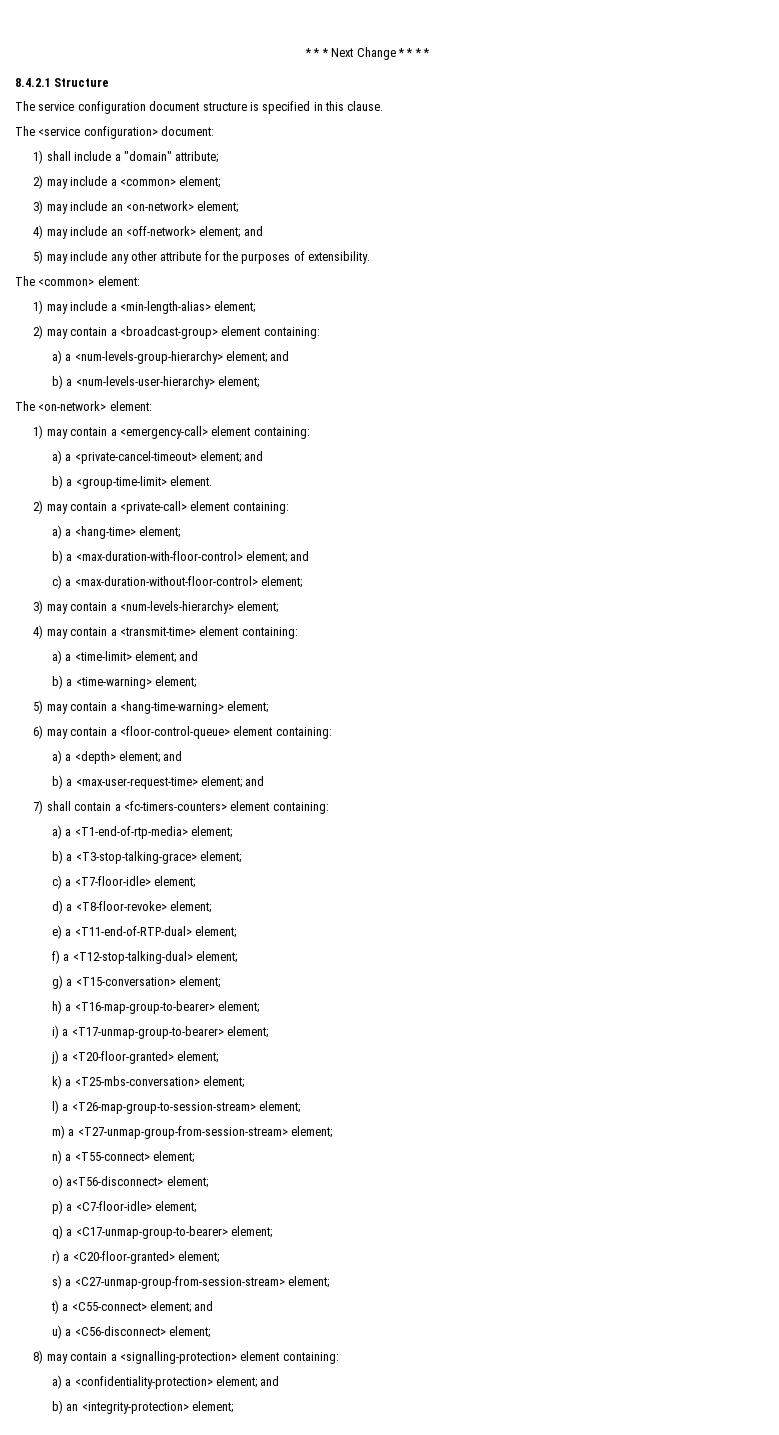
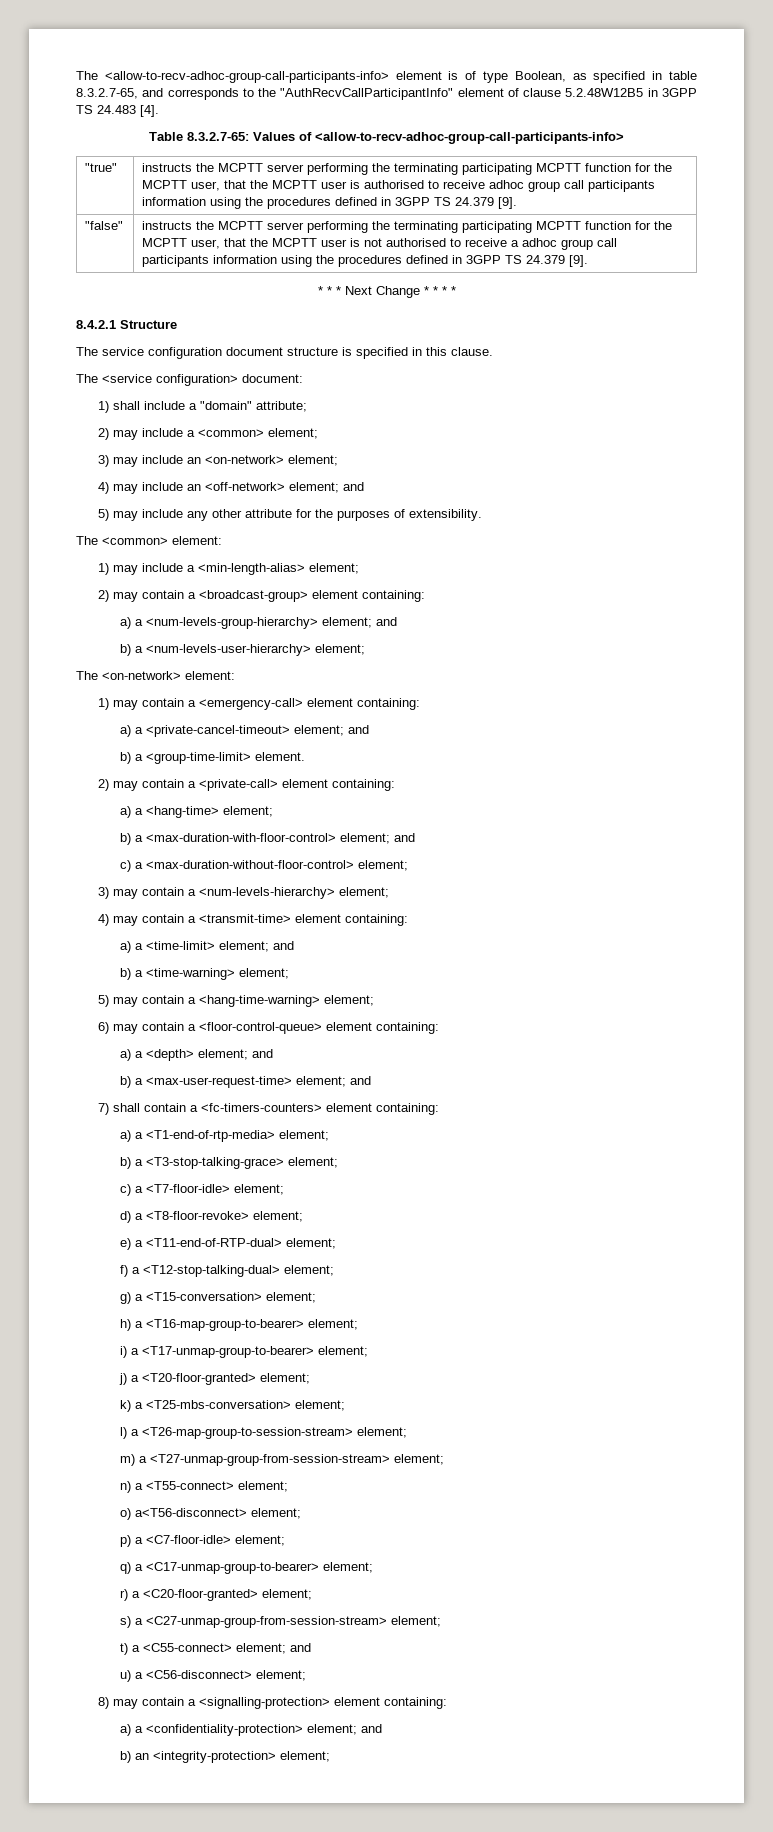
(305, 52) none -> [76,71,697,83] [76,88,697,100] [76,105,159,117] [149,132,624,144] [85,163,118,172] [142,163,673,175] [142,180,656,192] [142,197,518,209] [85,221,124,230] [142,221,673,233] [142,238,618,250] [142,255,589,267] The <allow-to-recv-adhoc-group-call-participants-info> element is of type Boolean, as specified in table 8.3.2.7-65, and corresponds to the "AuthRecvCallParticipantInfo" element of clause 5.2.48W12B5 in 3GPP TS 24.483 [4]. // Table 8.3.2.7-65: Values of <allow-to-recv-adhoc-group-call-participants-info> // "true" | instructs the MCPTT server performing the terminating participating MCPTT function for the MCPTT user, that the MCPTT user is authorised to receive adhoc group call participants information using the procedures defined in 3GPP TS 24.379 [9]. // "false" | instructs the MCPTT server performing the terminating participating MCPTT function for the MCPTT user, that the MCPTT user is not authorised to receive a adhoc group call participants information using the procedures defined in 3GPP TS 24.379 [9]. //

